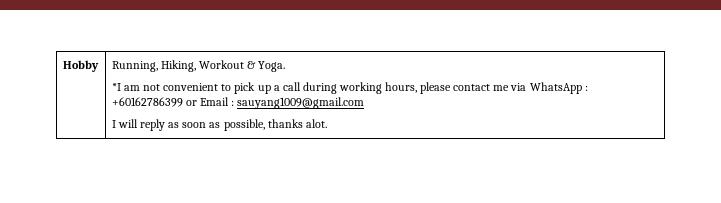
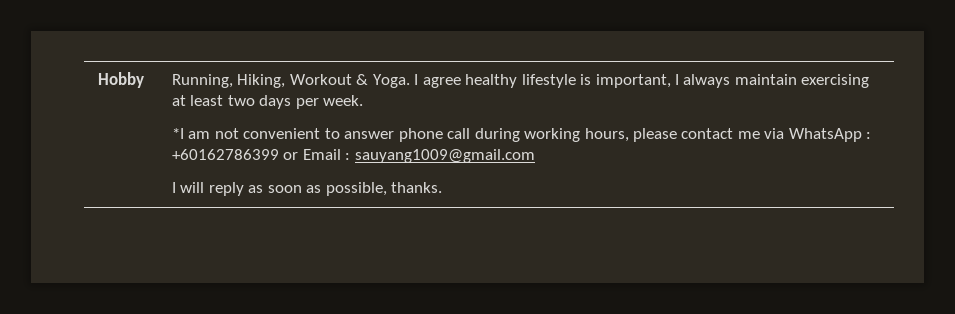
(286, 66) none -> [414,74,870,88] [171,95,364,109] I agree healthy lifestyle is important, I always maintain exercising at least two days per week.
[234,82,280,94] pick up a -> [344,128,443,142] answer phone
[267,119,327,128] thanks alot. -> [391,182,443,193] thanks.

